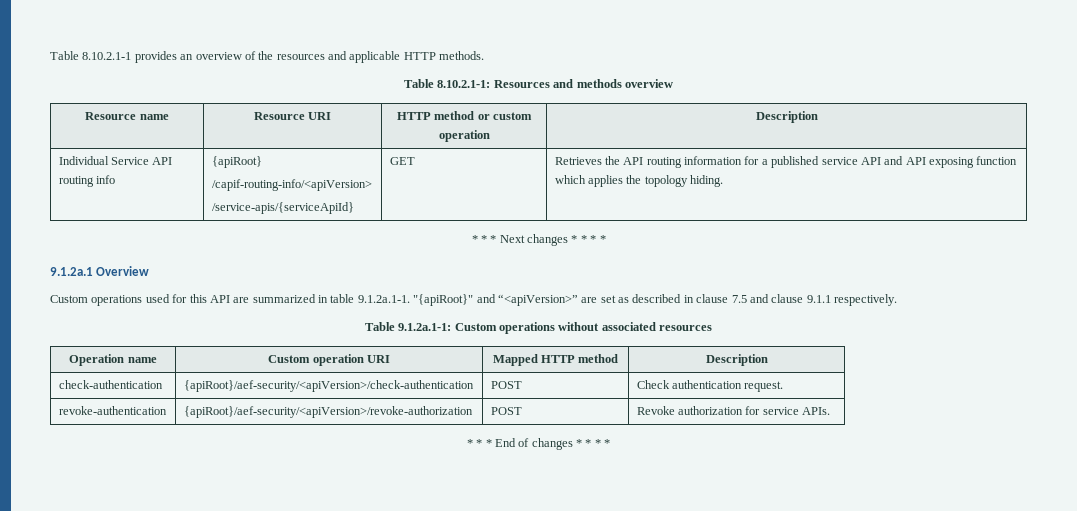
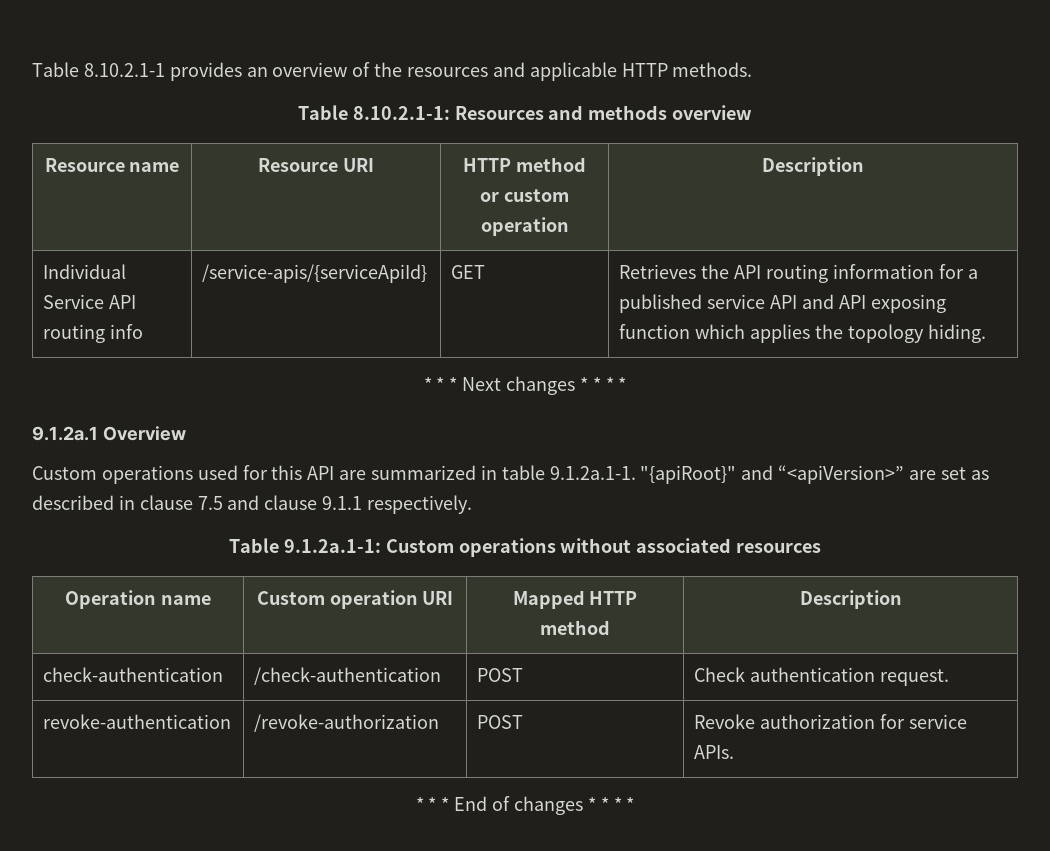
[211,156,262,168] [211,179,372,191] {apiRoot} // /capif-routing-info/<apiVersion> // -> (144, 331) none
[183,380,474,392] {apiRoot}/aef-security/<apiVersion>/check-authentication -> [254,667,442,685] /check-authentication
[183,406,473,418] {apiRoot}/aef-security/<apiVersion>/revoke-authorization -> [254,714,440,732] /revoke-authorization

